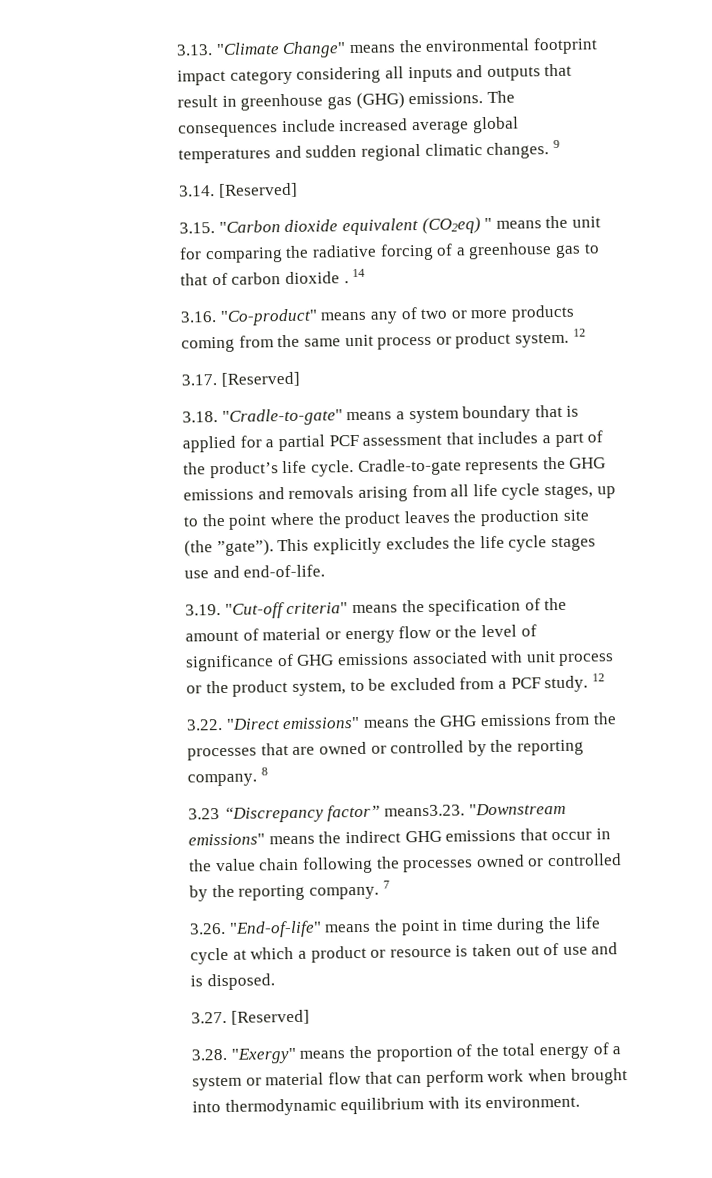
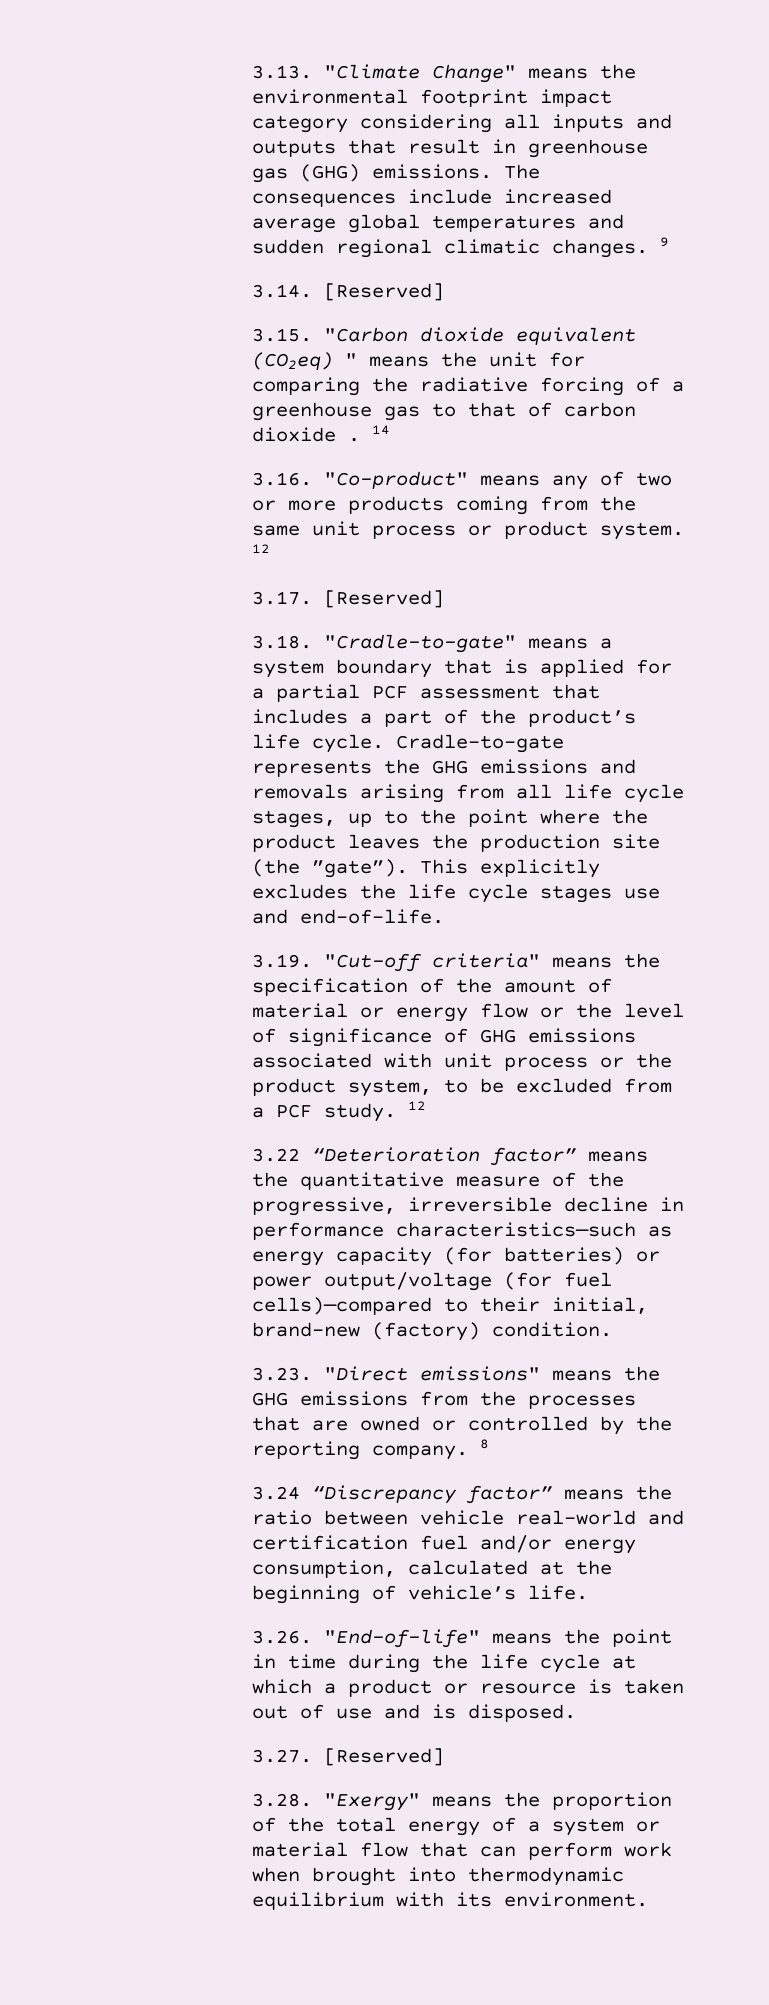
[186,718,224,731] 3.22. -> [251,1147,648,1166] [251,1172,624,1190] [251,1197,684,1216] [251,1222,672,1240] [251,1247,660,1266] [251,1272,612,1291] [251,1297,648,1315] [251,1322,612,1341] [251,1367,312,1381] 3.22 “Deterioration factor” means the quantitative measure of the progressive, irreversible decline in performance characteristics—such as energy capacity (for batteries) or power output/voltage (for fuel cells)—compared to their initial, brand-new (factory) condition. // 3.23.
[188,808,221,820] 3.23 -> [251,1486,300,1500] 3.24
[383,802,566,817] [188,828,611,846] [188,853,622,874] [189,880,390,902] means3.23. "Downstream emissions" means the indirect GHG emissions that occur in the value chain following the processes owned or controlled by the reporting company. 7 -> [563,1485,672,1500] [251,1510,684,1525] [251,1535,636,1554] [251,1560,612,1578] [251,1585,588,1604] means the ratio between vehicle real-world and certification fuel and/or energy consumption, calculated at the beginning of vehicle’s life.

